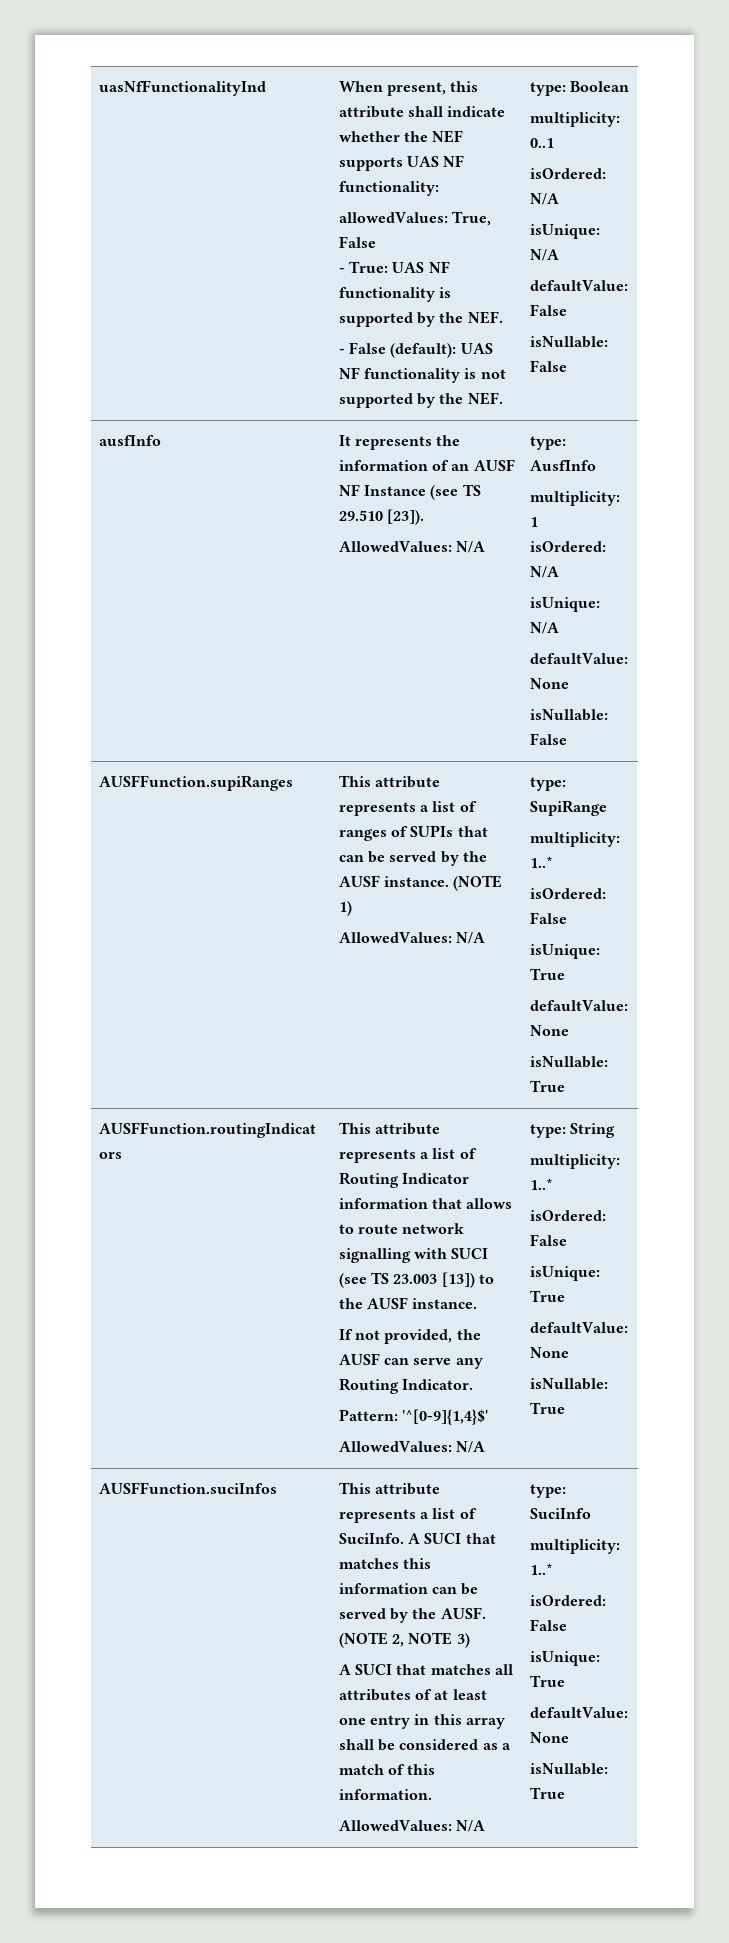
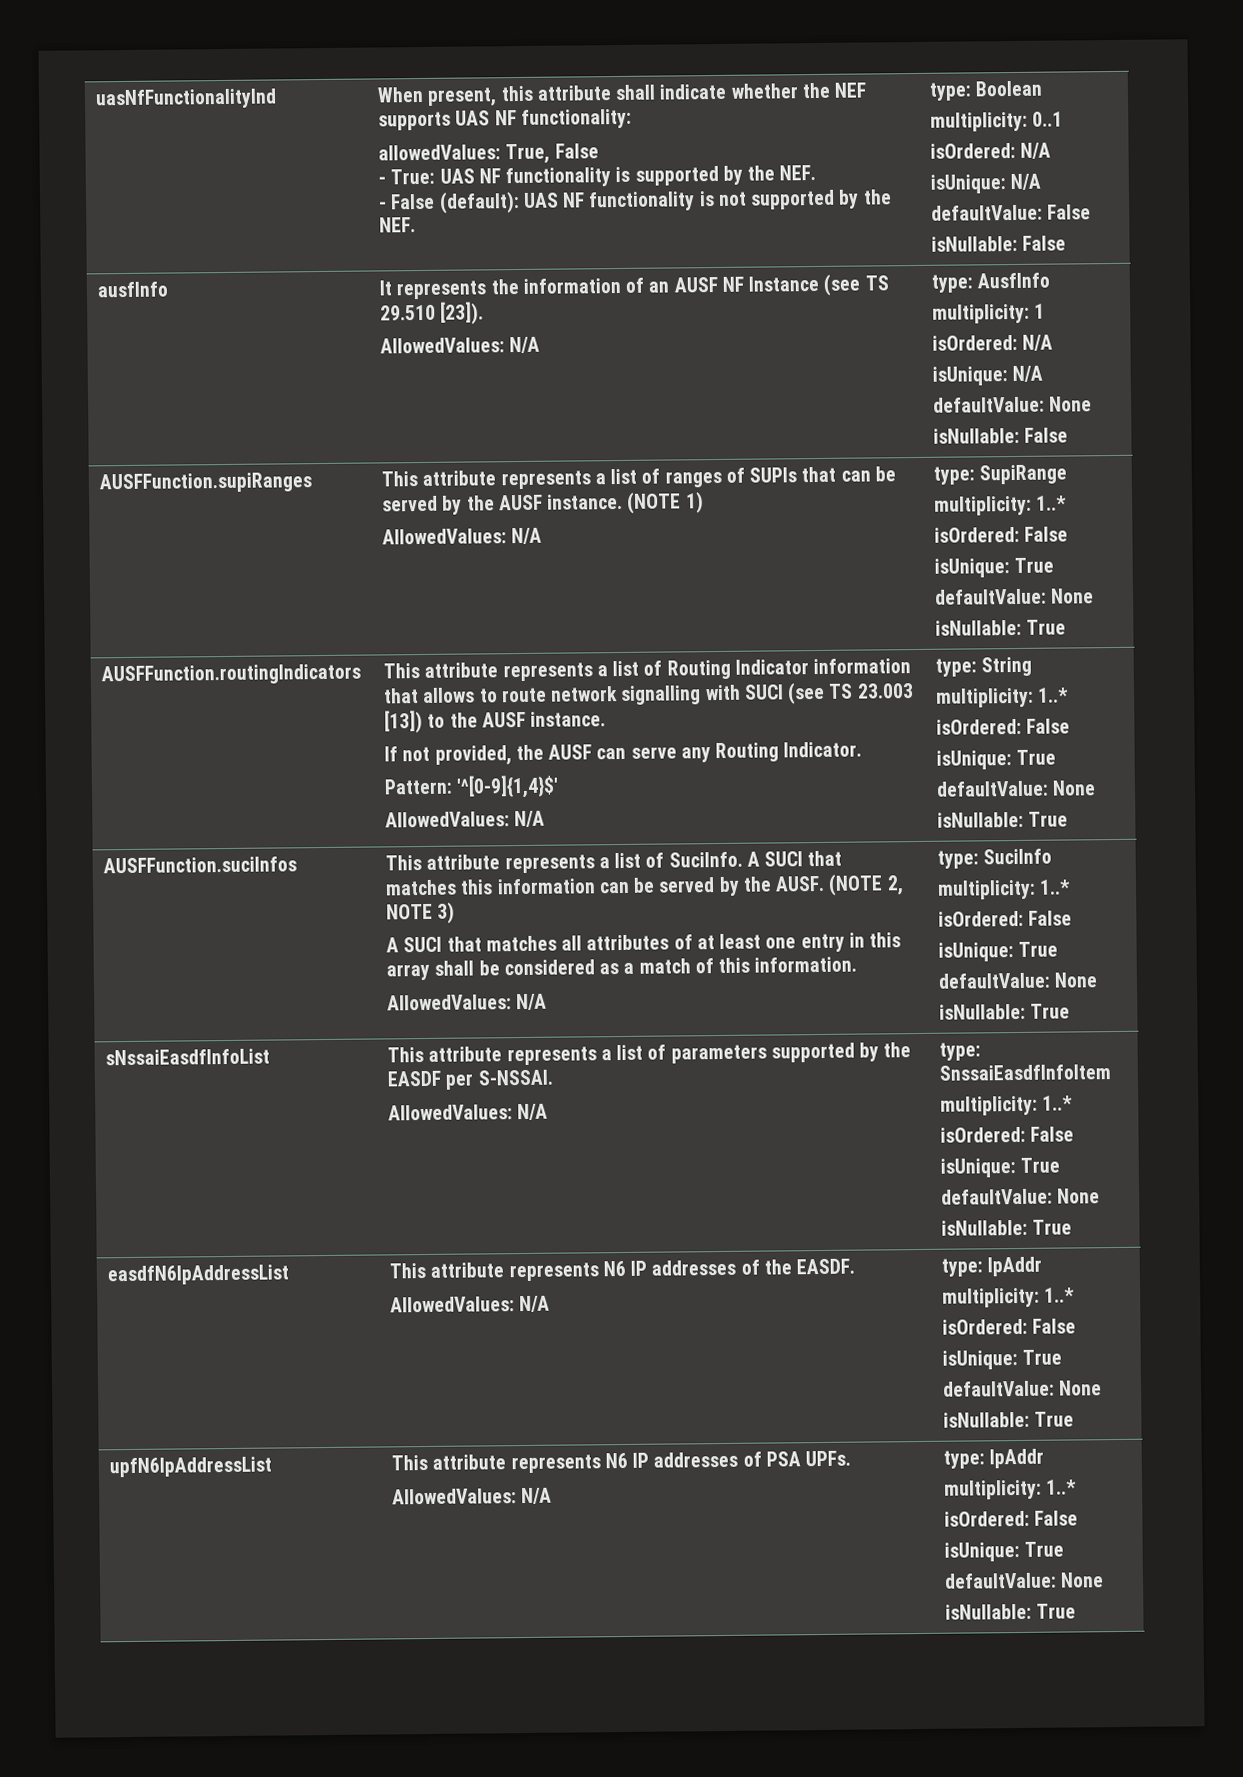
(565, 1793) none -> [105,1048,271,1066] [387,1042,912,1066] [387,1069,553,1090] [388,1103,549,1121] [939,1042,982,1061] [939,1064,1112,1081] [940,1095,1074,1116] [940,1126,1075,1143] [940,1157,1061,1178] [941,1188,1101,1205] [941,1219,1073,1236] [107,1264,290,1286] [389,1258,856,1282] [390,1295,551,1313] [941,1256,1043,1277] [942,1287,1076,1308] [942,1318,1077,1335] [942,1349,1063,1370] [943,1380,1103,1397] [943,1411,1075,1428] [109,1456,273,1478] [391,1450,852,1474] [392,1487,553,1505] [943,1448,1045,1469] [944,1479,1078,1500] [944,1510,1079,1527] [944,1541,1065,1562] [944,1572,1105,1589] [945,1603,1077,1620] // sNssaiEasdfInfoList | This attribute represents a list of parameters supported by the EASDF per S-NSSAI. // AllowedValues: N/A | type: SnssaiEasdfInfoItem // multiplicity: 1..* // isOrdered: False // isUnique: True // defaultValue: None // isNullable: True // easdfN6IpAddressList | This attribute represents N6 IP addresses of the EASDF. // AllowedValues: N/A | type: IpAddr // multiplicity: 1..* // isOrdered: False // isUnique: True // defaultValue: None // isNullable: True // upfN6IpAddressList | This attribute represents N6 IP addresses of PSA UPFs. // AllowedValues: N/A | type: IpAddr // multiplicity: 1..* // isOrdered: False // isUnique: True // defaultValue: None // isNullable: True

